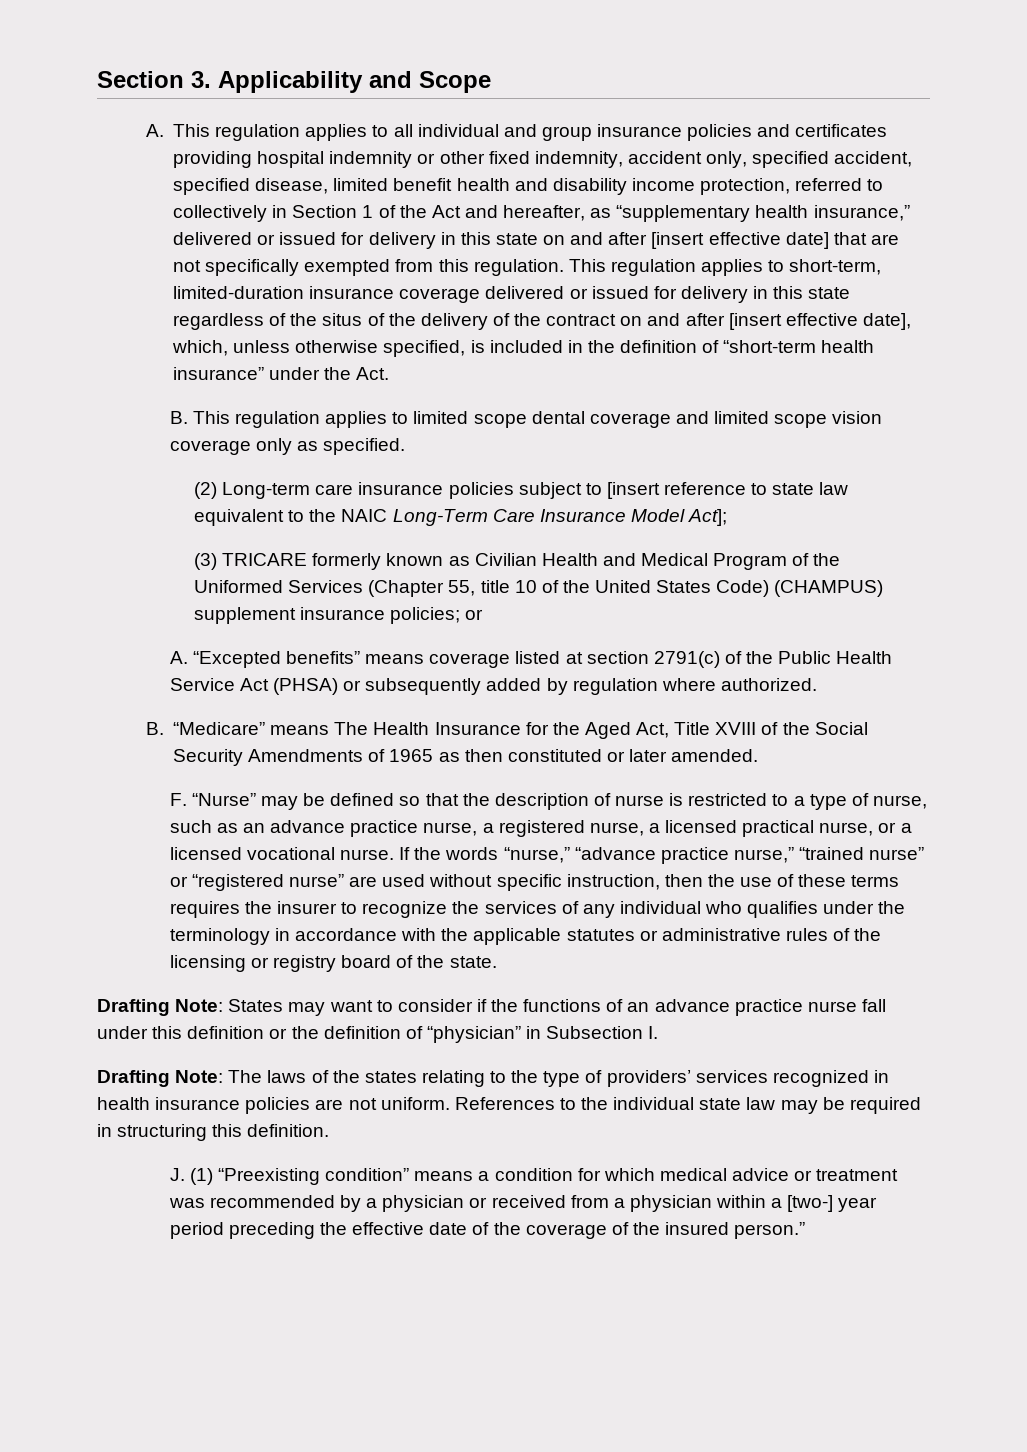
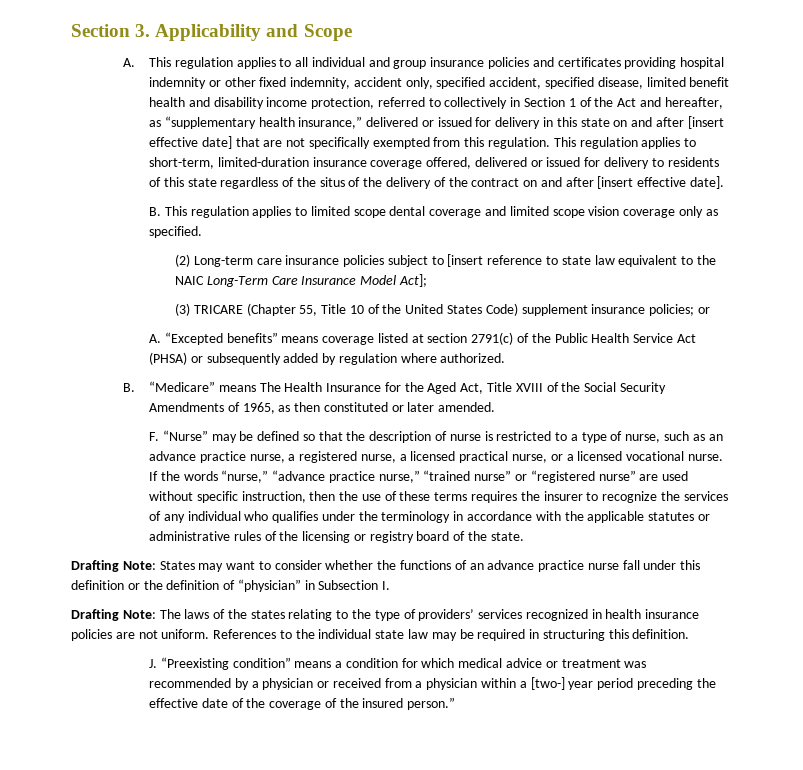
[485,286,769,303] delivered or issued for delivery in -> [426,157,719,169] [148,177,161,187] offered, delivered or issued for delivery to residents of
[862,313,911,330] [171,340,875,357] [172,367,390,380] date], which, unless otherwise specified, is included in the definition of “short-term health insurance” under the Act. -> [690,176,725,189] date].
[312,553,841,570] [193,580,364,593] formerly known as Civilian Health and Medical Program of the Uniformed Services -> (243, 309) none
[480,580,510,593] title -> [321,304,347,314] Title
[774,580,884,597] (CHAMPUS) -> (518, 309) none
[389,749,434,762] 1965 -> [242,402,275,414] 1965,
[476,999,487,1012] if -> [325,560,374,570] whether
[189,1168,213,1185] (1) -> (157, 663) none

